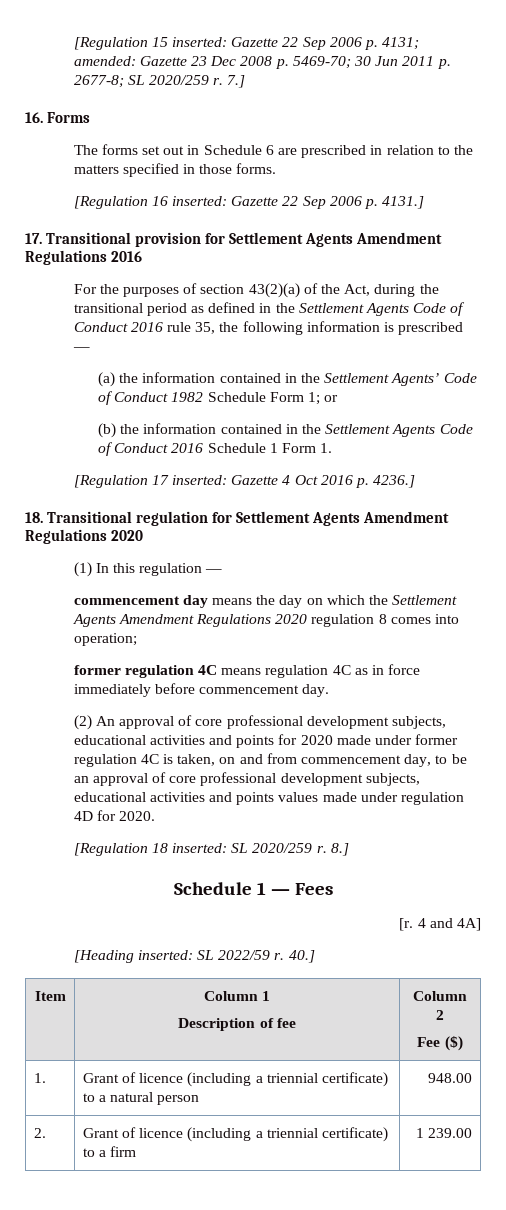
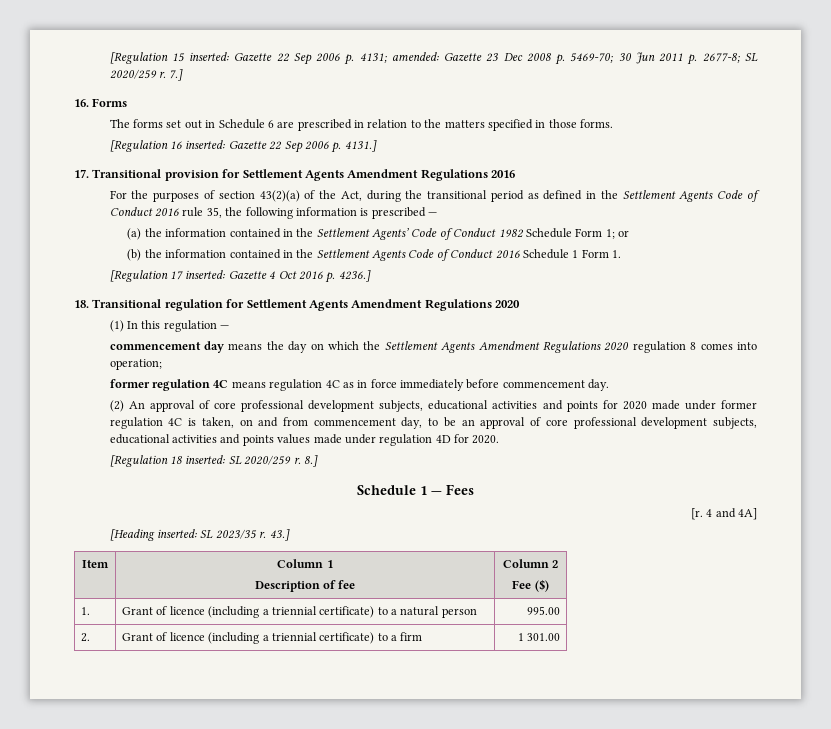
[218,950,315,963] 2022/59 r. 40.] -> [215,529,290,541] 2023/35 r. 43.]
[428,1073,473,1083] 948.00 -> [526,606,560,615] 995.00
[428,1128,473,1138] 239.00 -> [526,633,560,641] 301.00

